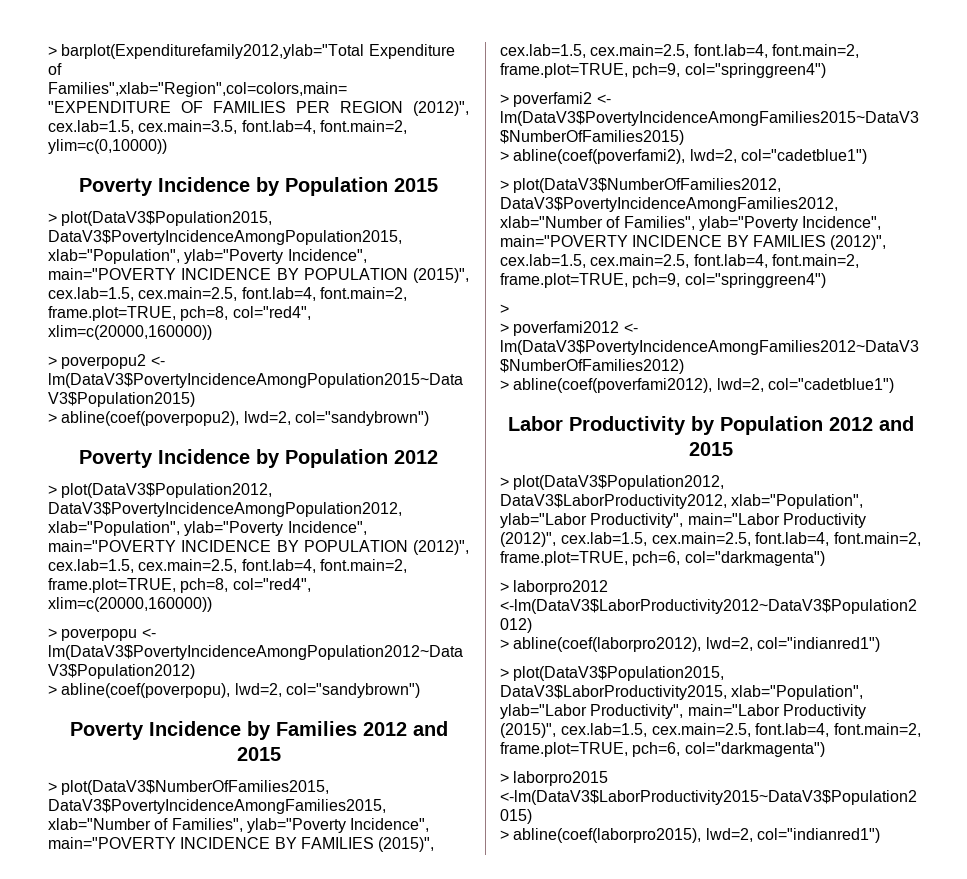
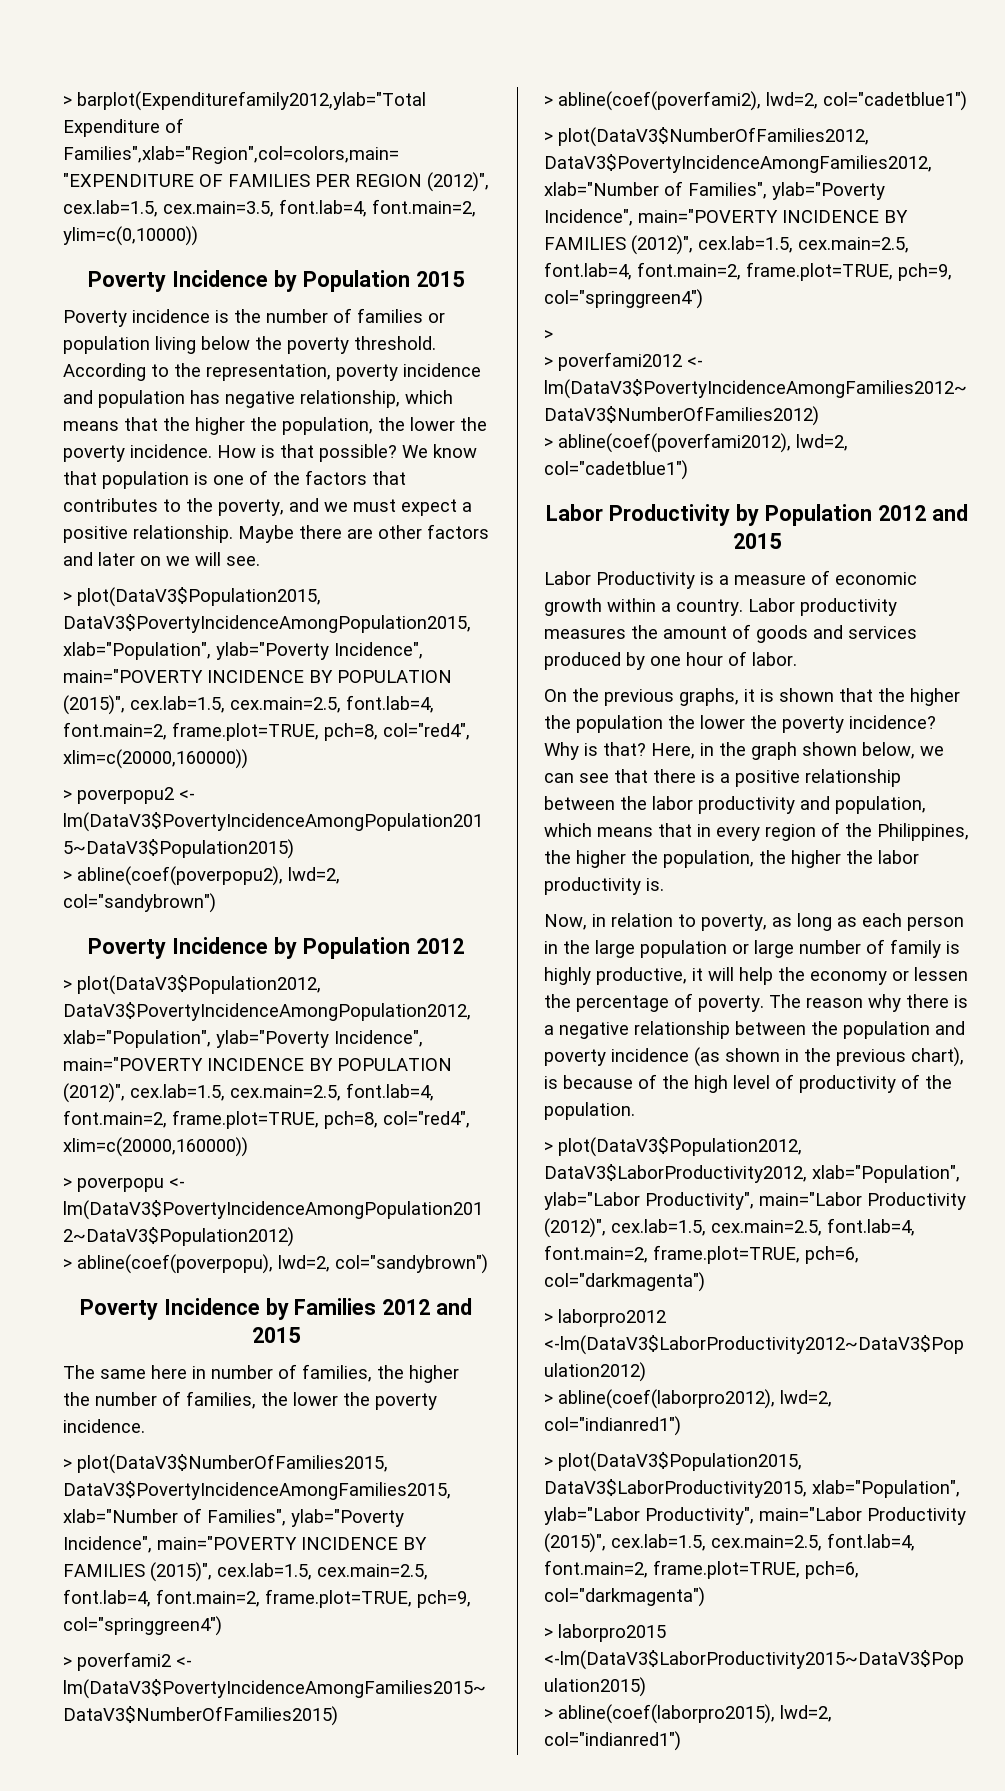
(438, 185) none -> [63,308,445,327] [63,336,436,354] [63,363,481,381] [63,390,453,408] [63,417,487,435] [63,444,477,462] [63,470,406,489] [63,498,472,516] [63,524,489,543] [63,552,260,566] // Poverty incidence is the number of families or population living below the poverty threshold. According to the representation, poverty incidence and population has negative relationship, which means that the higher the population, the lower the poverty incidence. How is that possible? We know that population is one of the factors that contributes to the poverty, and we must expect a positive relationship. Maybe there are other factors and later on we will see.
(281, 754) none -> [63,1364,459,1383] [63,1391,437,1410] [63,1419,145,1433] // The same here in number of families, the higher the number of families, the lower the poverty incidence.
(733, 449) none -> [544,570,917,589] [544,598,897,616] [544,624,917,643] [544,651,797,670] [544,688,960,706] [544,715,936,733] [544,742,944,760] [544,769,901,787] [544,796,926,814] [544,822,969,841] [544,850,919,868] [544,877,664,895] [544,913,964,931] [544,939,960,958] [544,967,968,985] [544,993,968,1012] [544,1021,965,1039] [544,1047,964,1067] [544,1074,952,1093] [544,1102,635,1120] // Labor Productivity is a measure of economic growth within a country. Labor productivity measures the amount of goods and services produced by one hour of labor. // On the previous graphs, it is shown that the higher the population the lower the poverty incidence? Why is that? Here, in the graph shown below, we can see that there is a positive relationship between the labor productivity and population, which means that in every region of the Philippines, the higher the population, the higher the labor productivity is. // Now, in relation to poverty, as long as each person in the large population or large number of family is highly productive, it will help the economy or lessen the percentage of poverty. The reason why there is a negative relationship between the population and poverty incidence (as shown in the previous chart), is because of the high level of productivity of the population.

